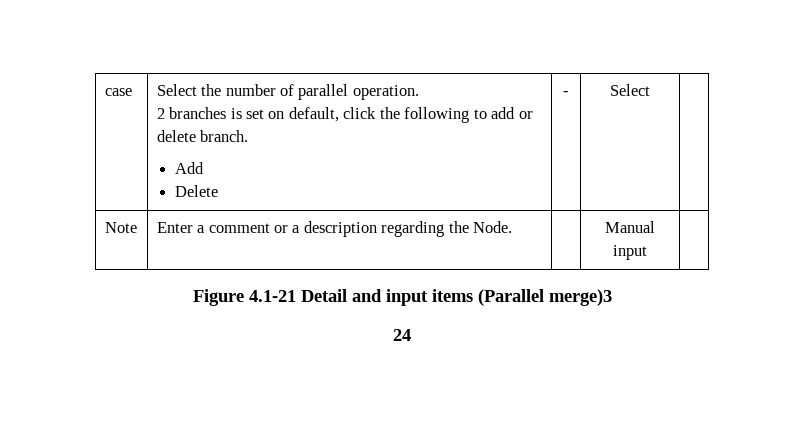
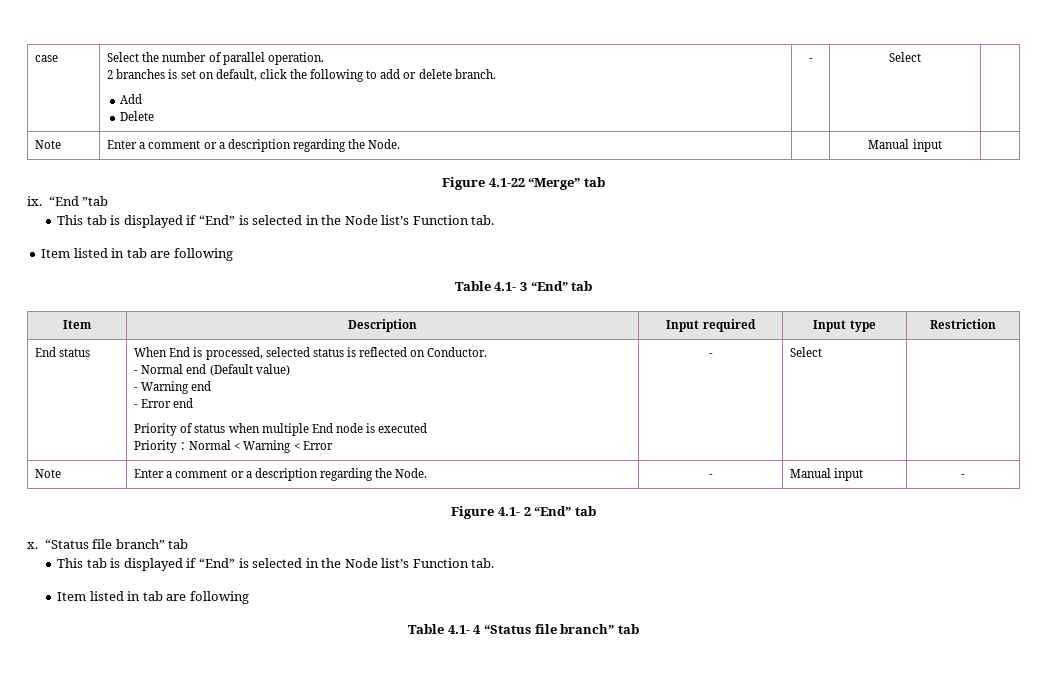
[248,289,612,306] [393,329,411,341] 4.1-21 Detail and input items (Parallel merge)3 // 24 -> [488,177,605,190] [27,196,109,206] [57,215,495,228] [41,248,233,261] [454,281,593,291] [63,320,92,329] [348,319,417,332] [666,319,756,332] [813,320,876,332] [930,319,996,329] [35,347,91,357] [134,347,488,360] [134,364,290,376] [134,381,212,394] [134,398,194,408] [134,423,428,436] [134,440,333,453] [708,353,713,357] [790,347,823,357] [35,469,62,478] [134,468,428,481] [708,474,713,478] [790,468,864,481] [961,474,965,478] [451,506,596,519] [27,539,189,549] [57,558,495,571] [57,591,249,604] [408,624,639,634] 4.1-22 “Merge” tab // ix. “End ”tab // This tab is displayed if “End” is selected in the Node list’s Function tab. // Item listed in tab are following // Table 4.1- 3 “End” tab // Item | Description | Input required | Input type | Restriction // End status | When End is processed, selected status is reflected on Conductor. // - Normal end (Default value) // - Warning end // - Error end // Priority of status when multiple End node is executed // Priority：Normal < Warning < Error | - | Select | // Note | Enter a comment or a description regarding the Node. | - | Manual input | - // Figure 4.1- 2 “End” tab // x. “Status file branch” tab // This tab is displayed if “End” is selected in the Node list’s Function tab. // Item listed in tab are following // Table 4.1- 4 “Status file branch” tab

